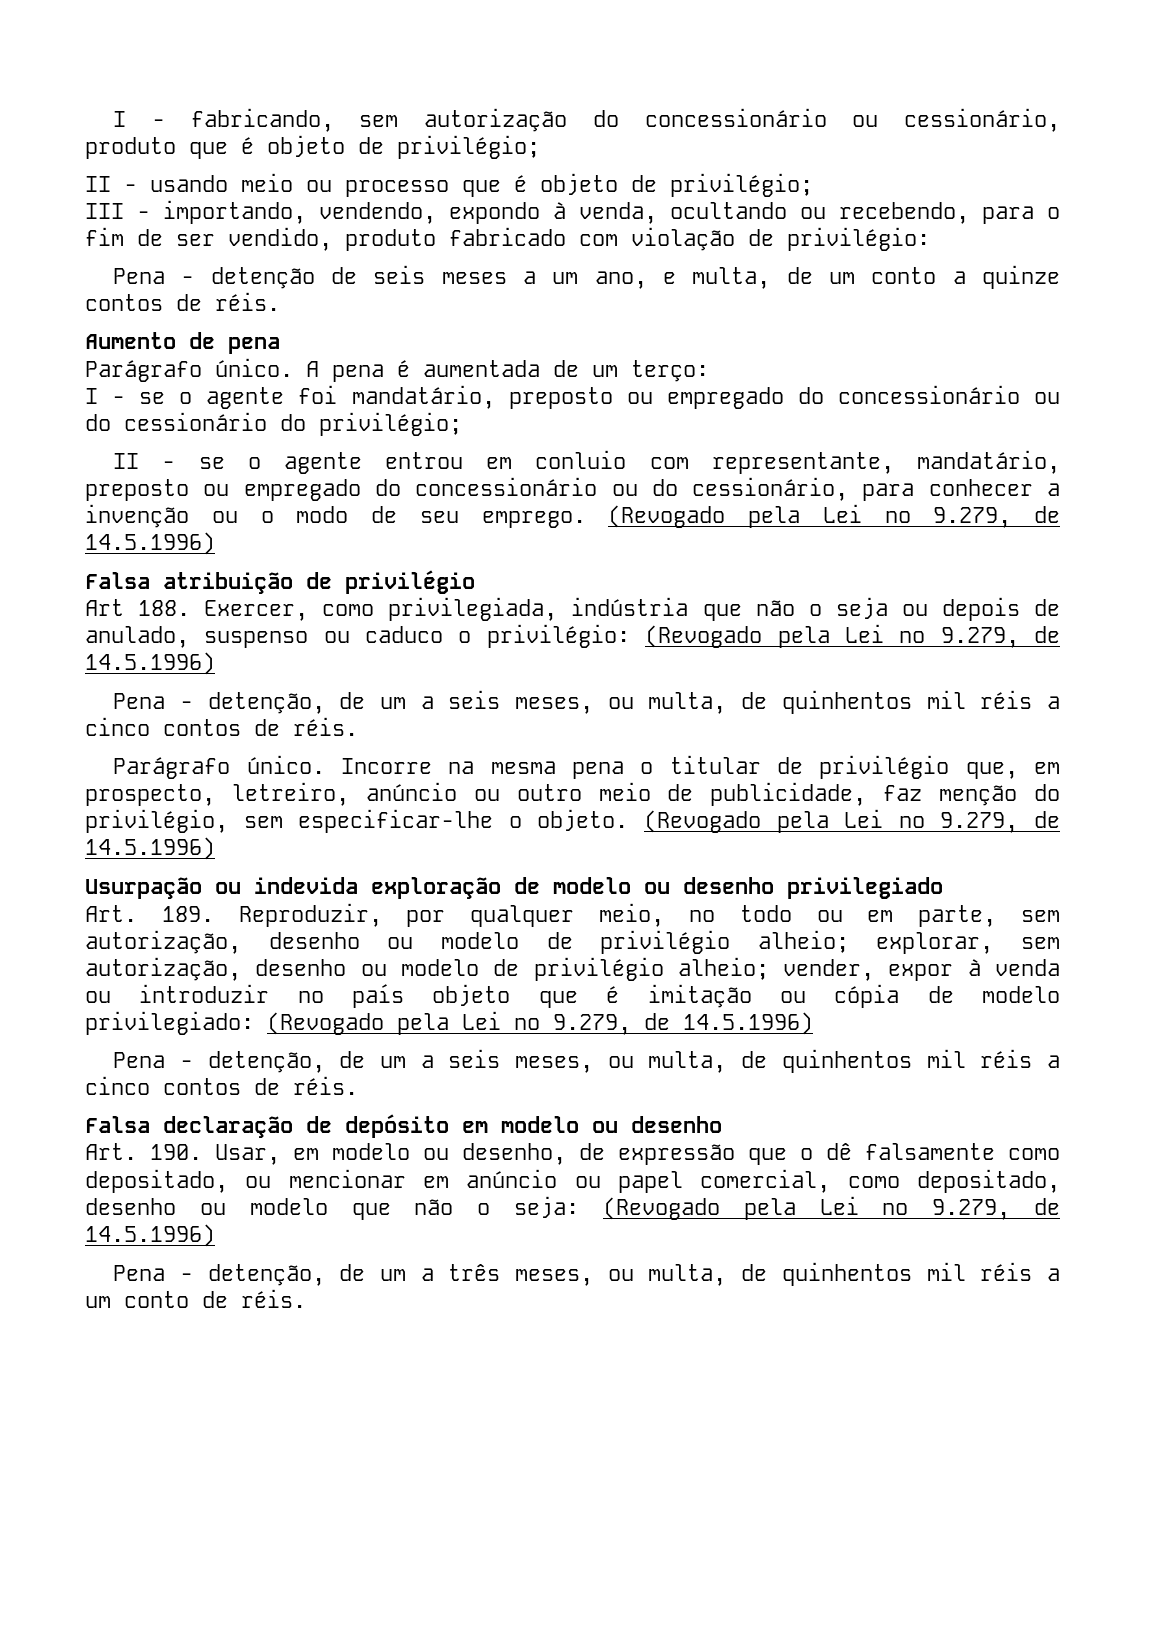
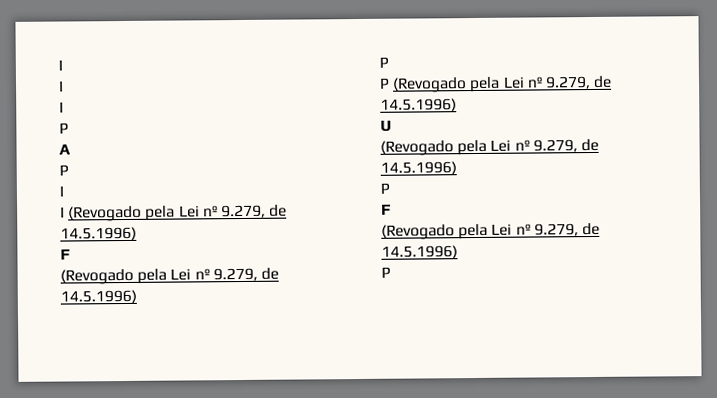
[113,108,1060,132] [85,135,540,159] [85,173,813,197] [85,200,1060,224] [85,227,930,251] [113,265,1061,289] [85,292,280,311] [85,332,280,354] [85,358,709,382] [85,385,1060,409] [85,412,462,436] [113,450,1060,474] [85,477,1060,501] [85,504,1060,528] [85,532,215,555] [85,570,475,594] [85,597,1061,621] [85,624,1060,648] [85,652,215,675] [113,690,1060,714] [85,717,358,736] [113,755,1060,779] [85,782,1060,806] [85,809,1061,833] [85,837,215,860] [85,877,943,899] [85,903,1061,927] [85,930,1060,954] [85,957,1060,981] [85,984,1060,1008] [85,1011,813,1035] [113,1049,1060,1073] [85,1076,358,1095] [85,1114,722,1138] [85,1143,1060,1165] [85,1169,1060,1193] [85,1196,1060,1220] [85,1224,215,1247] [113,1262,1060,1286] [85,1289,306,1308] I - fabricando, sem autorização do concessionário ou cessionário, produto que é objeto de privilégio; // II - usando meio ou processo que é objeto de privilégio; // III - importando, vendendo, expondo à venda, ocultando ou recebendo, para o fim de ser vendido, produto fabricado com violação de privilégio: // Pena - detenção de seis meses a um ano, e multa, de um conto a quinze contos de réis. // Aumento de pena // Parágrafo único. A pena é aumentada de um terço: // I - se o agente foi mandatário, preposto ou empregado do concessionário ou do cessionário do privilégio; // II - se o agente entrou em conluio com representante, mandatário, preposto ou empregado do concessionário ou do cessionário, para conhecer a invenção ou o modo de seu emprego. (Revogado pela Lei nº 9.279, de 14.5.1996) // Falsa atribuição de privilégio // Art 188. Exercer, como privilegiada, indústria que não o seja ou depois de anulado, suspenso ou caduco o privilégio: (Revogado pela Lei nº 9.279, de 14.5.1996) // Pena - detenção, de um a seis meses, ou multa, de quinhentos mil réis a cinco contos de réis. // Parágrafo único. Incorre na mesma pena o titular de privilégio que, em prospecto, letreiro, anúncio ou outro meio de publicidade, faz menção do privilégio, sem especificar-lhe o objeto. (Revogado pela Lei nº 9.279, de 14.5.1996) // Usurpação ou indevida exploração de modelo ou desenho privilegiado // Art. 189. Reproduzir, por qualquer meio, no todo ou em parte, sem autorização, desenho ou modelo de privilégio alheio; explorar, sem autorização, desenho ou modelo de privilégio alheio; vender, expor à venda ou introduzir no país objeto que é imitação ou cópia de modelo privilegiado: (Revogado pela Lei nº 9.279, de 14.5.1996) // Pena - detenção, de um a seis meses, ou multa, de quinhentos mil réis a cinco contos de réis. // Falsa declaração de depósito em modelo ou desenho // Art. 190. Usar, em modelo ou desenho, de expressão que o dê falsamente como depositado, ou mencionar em anúncio ou papel comercial, como depositado, desenho ou modelo que não o seja: (Revogado pela Lei nº 9.279, de 14.5.1996) // Pena - detenção, de um a três meses, ou multa, de quinhentos mil réis a um conto de réis. -> [58,59,63,71] [58,80,64,92] [59,101,64,113] [59,122,69,134] [59,143,71,155] [59,164,69,176] [59,185,64,197] [60,204,288,222] [60,226,137,241] [60,248,70,260] [60,267,279,285] [60,289,137,304] [379,56,389,68] [379,75,613,93] [380,98,457,112] [380,119,392,132] [380,138,599,156] [380,161,457,175] [380,182,390,194] [381,203,391,215] [381,222,600,240] [381,245,458,259] [381,266,391,278] I // I // I // P // A // P // I // I (Revogado pela Lei nº 9.279, de 14.5.1996) // F // (Revogado pela Lei nº 9.279, de 14.5.1996) // P // P (Revogado pela Lei nº 9.279, de 14.5.1996) // U // (Revogado pela Lei nº 9.279, de 14.5.1996) // P // F // (Revogado pela Lei nº 9.279, de 14.5.1996) // P

